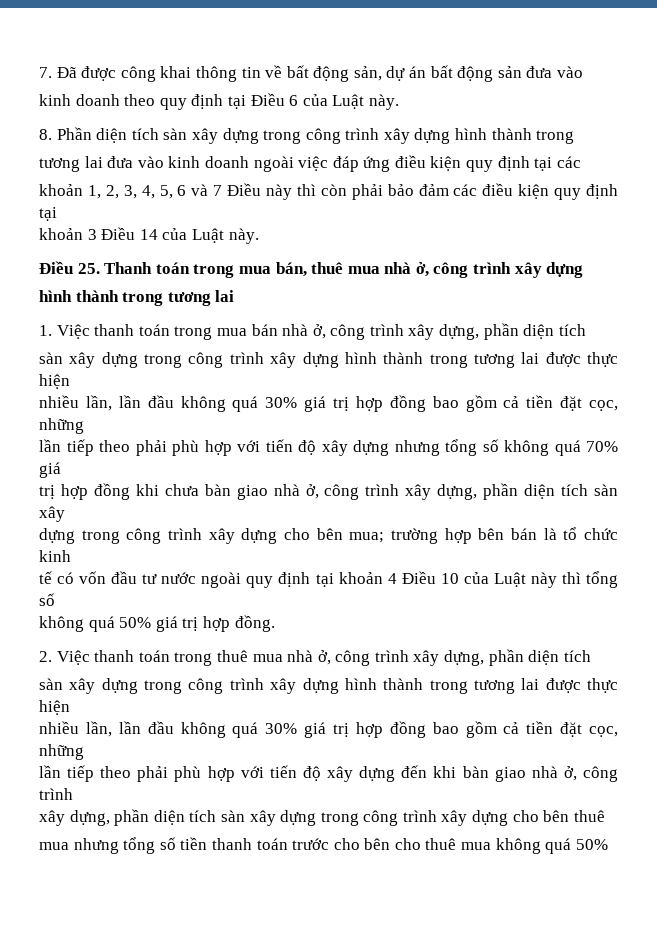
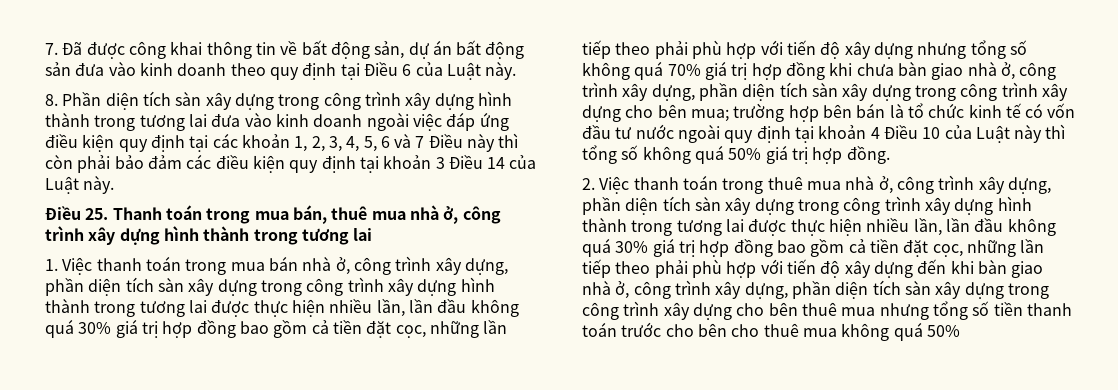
(584, 72) // -> (136, 68) none
(575, 137) // -> (136, 123) none
(581, 162) // -> (238, 140) none
(57, 214) // -> (379, 164) none
(584, 270) // -> (160, 236) none
(586, 330) // -> (154, 284) none
(70, 381) // -> (325, 308) none
(84, 426) // -> (479, 329) none
(61, 470) // -> (727, 70) none
(65, 514) // -> (869, 92) none
(71, 556) // -> (1002, 111) none
(55, 599) // -> (639, 152) none
(591, 656) // -> (691, 203) none
(70, 707) // -> (862, 227) none
(84, 752) // -> (1016, 248) none
(73, 794) // -> (711, 287) none
(605, 816) // -> (837, 309) none

